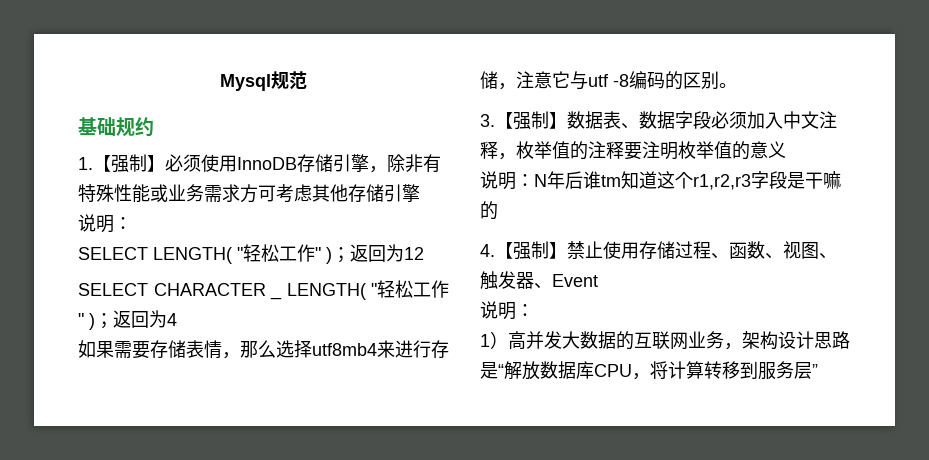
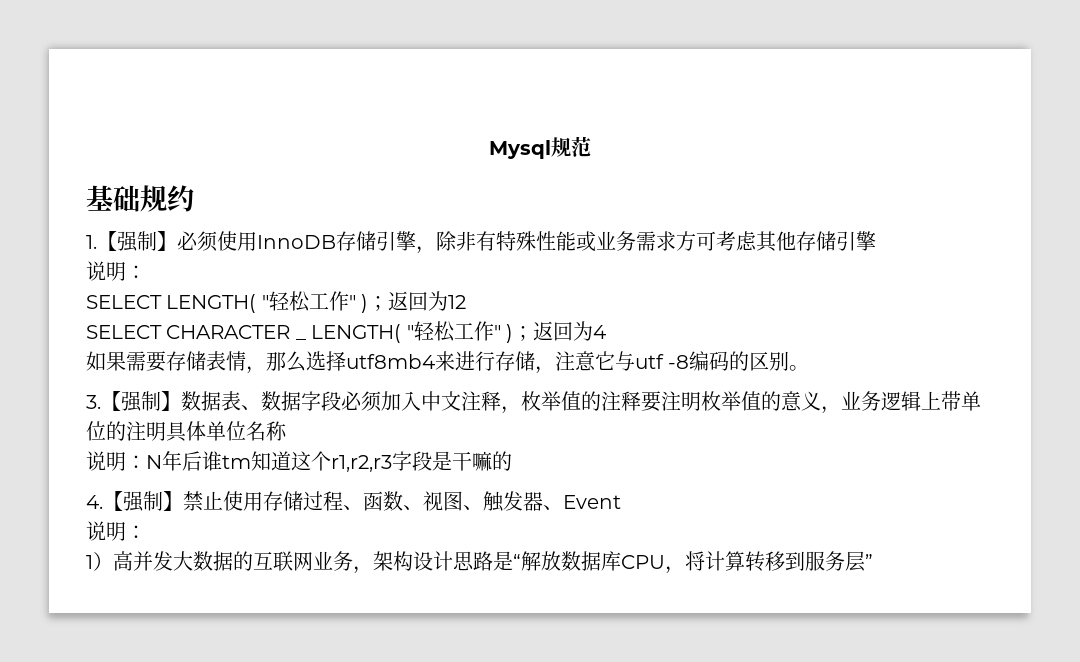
(786, 149) none -> [821,391,981,414] [86,421,287,442] ，业务逻辑上带单位的注明具体单位名称

